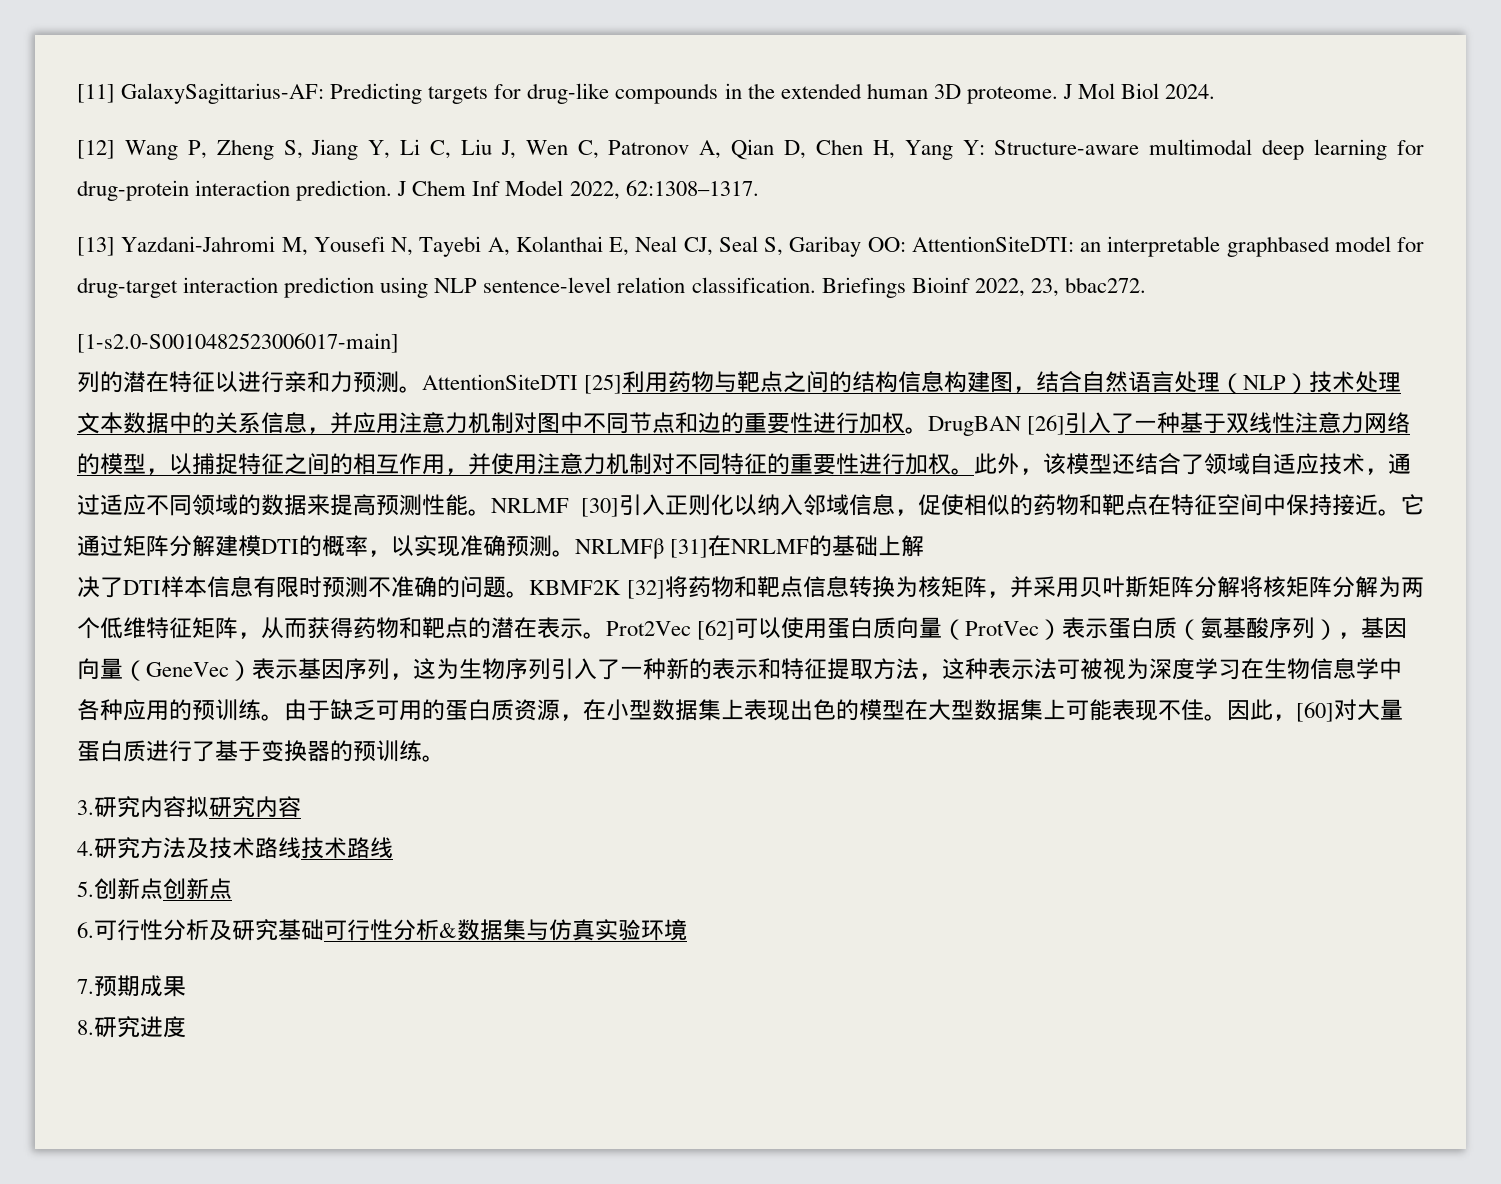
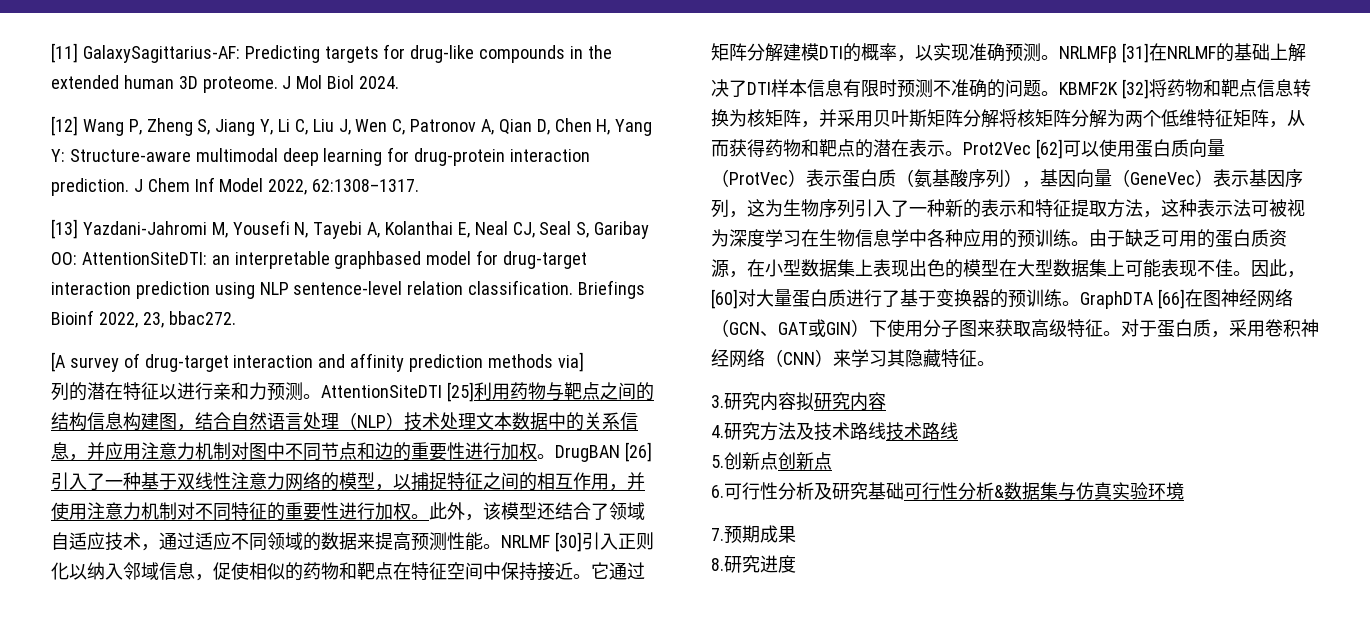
[77,333,399,353] [1-s2.0-S0010482523006017-main] -> [51,352,584,372] [A survey of drug-target interaction and affinity prediction methods via]
(445, 758) none -> [1080,289,1293,309] [711,319,1319,338] [711,349,995,368] GraphDTA [66]在图神经网络（GCN、GAT或GIN）下使用分子图来获取高级特征。对于蛋白质，采用卷积神经网络（CNN）来学习其隐藏特征。

